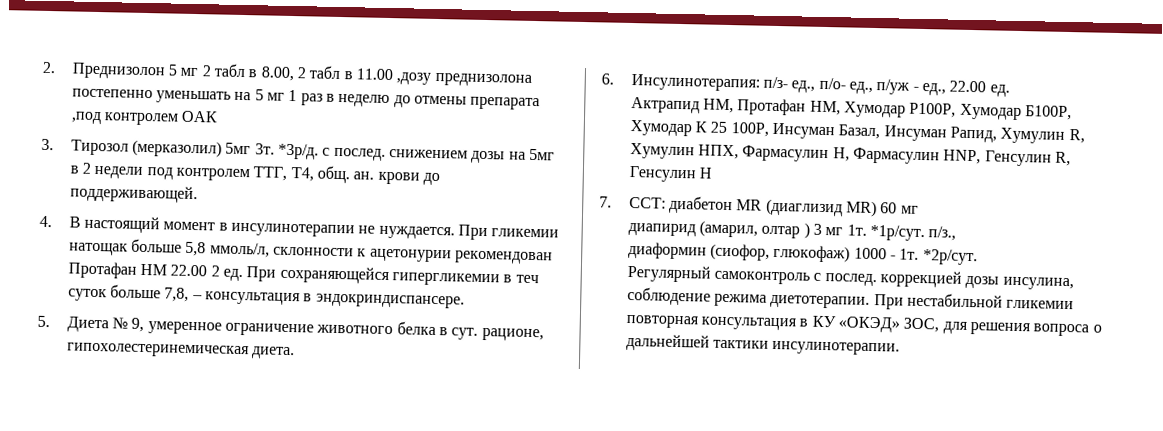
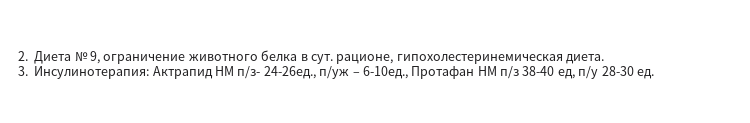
[71,62,532,87] [71,88,541,111] [70,110,219,126] [41,138,555,164] [69,162,440,186] [69,184,198,204] [39,215,560,241] [68,238,553,265] [67,261,539,287] [67,284,465,309] [37,315,50,328] Преднизолон 5 мг 2 табл в 8.00, 2 табл в 11.00 ,дозу преднизолона постепенно уменьшать на 5 мг 1 раз в неделю до отмены препарата ,под контролем ОАК // 3. Тирозол (мерказолил) 5мг 3т. *3р/д. с послед. снижением дозы на 5мг в 2 недели под контролем ТТГ, Т4, общ. ан. крови до поддерживающей. // 4. В настоящий момент в инсулинотерапии не нуждается. При гликемии натощак больше 5,8 ммоль/л, склонности к ацетонурии рекомендован Протафан НМ 22.00 2 ед. При сохраняющейся гипергликемии в теч суток больше 7,8, – консультация в эндокриндиспансере. // 5. -> (28, 56) none
[147,321,222,335] умеренное -> (100, 57) none
[601,73,1010,97] [630,96,1072,121] [629,119,1085,144] [629,142,1071,167] [628,165,714,183] [599,195,919,218] [627,220,957,242] [627,241,978,266] [626,264,1074,291] [626,286,1075,310] [625,314,1102,337] [625,333,901,356] 6. Инсулинотерапия: п/з- ед., п/о- ед., п/уж - ед., 22.00 ед. // Актрапид НМ, Протафан НМ, Хумодар Р100Р, Хумодар Б100Р, Хумодар К 25 100Р, Инсуман Базал, Инсуман Рапид, Хумулин R, Хумулин НПХ, Фармасулин Н, Фармасулин НNР, Генсулин R, Генсулин Н // 7. ССТ: диабетон МR (диаглизид МR) 60 мг // диапирид (амарил, олтар ) 3 мг 1т. *1р/сут. п/з., // диаформин (сиофор, глюкофаж) 1000 - 1т. *2р/сут. // Регулярный самоконтроль с послед. коррекцией дозы инсулина, соблюдение режима диетотерапии. При нестабильной гликемии повторная консультация в КУ «ОКЭД» ЗОС, для решения вопроса о дальнейшей тактики инсулинотерапии. -> [18,66,654,79] 3. Инсулинотерапия: Актрапид НМ п/з- 24-26ед., п/уж – 6-10ед., Протафан НМ п/з 38-40 ед, п/у 28-30 ед.

